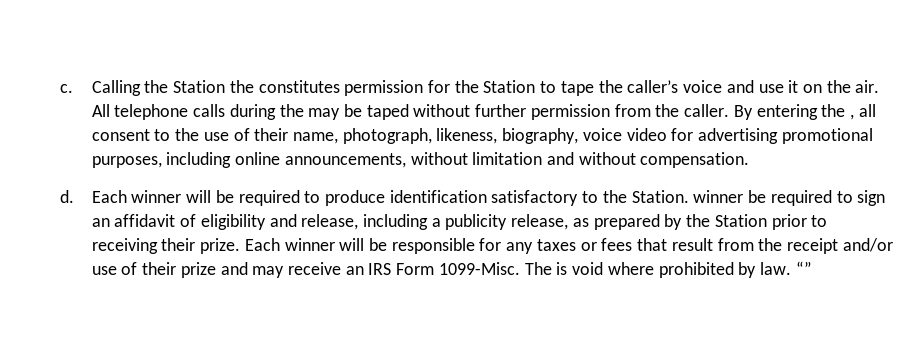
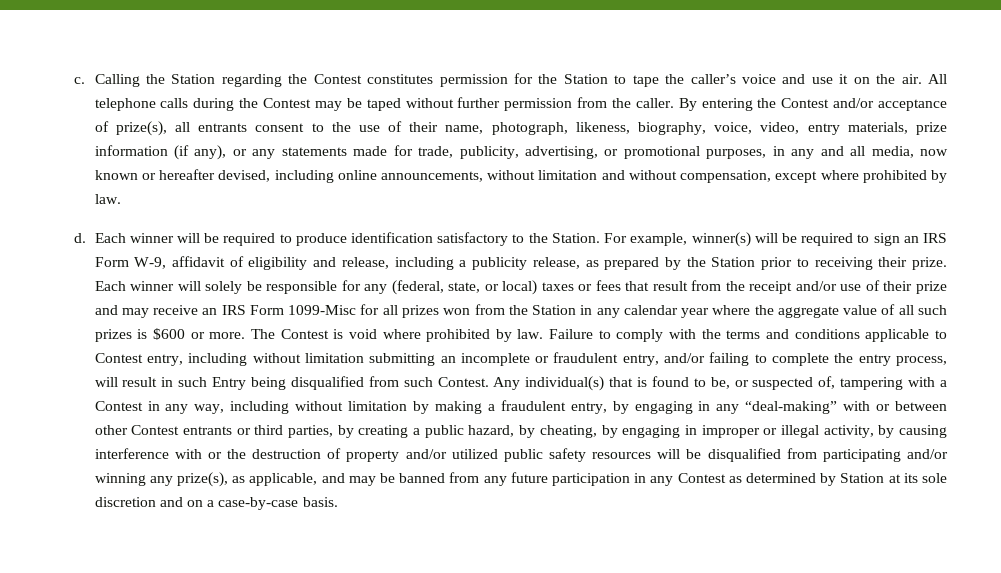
[229,80,254,93] the -> [221,74,362,87] regarding the Contest
(304, 110) none -> [263,98,312,108] Contest
[849,104,876,120] , all -> [781,98,947,111] [94,121,248,136] Contest and/or acceptance of prize(s), all entrants
[582,128,873,144] [91,156,162,168] voice video for advertising promotional purposes, -> [714,122,947,135] [94,145,948,160] [94,169,271,182] voice, video, entry materials, prize information (if any), or any statements made for trade, publicity, advertising, or promotional purposes, in any and all media, now known or hereafter devised,
[640,152,750,168] compensation. -> [680,170,947,183] [94,194,121,204] compensation, except where prohibited by law.
[693,190,744,203] winner -> [604,232,778,247] For example, winner(s) will
(110, 222) none -> [923,233,948,243] [94,257,167,269] IRS Form W-9,
(365, 244) none -> [205,281,243,294] solely
(534, 248) none -> [391,280,538,295] (federal, state, or local)
[438,262,552,275] 1099-Misc. The -> [288,304,948,318] [94,328,329,342] 1099-Misc for all prizes won from the Station in any calendar year where the aggregate value of all such prizes is $600 or more. The Contest
[795,261,812,275] “” -> [549,329,947,342] [94,352,947,366] [94,376,947,391] [94,400,947,414] [94,425,948,438] [94,448,949,462] [94,472,948,487] [94,497,338,510] Failure to comply with the terms and conditions applicable to Contest entry, including without limitation submitting an incomplete or fraudulent entry, and/or failing to complete the entry process, will result in such Entry being disqualified from such Contest. Any individual(s) that is found to be, or suspected of, tampering with a Contest in any way, including without limitation by making a fraudulent entry, by engaging in any “deal-making” with or between other Contest entrants or third parties, by creating a public hazard, by cheating, by engaging in improper or illegal activity, by causing interference with or the destruction of property and/or utilized public safety resources will be disqualified from participating and/or winning any prize(s), as applicable, and may be banned from any future participation in any Contest as determined by Station at its sole discretion and on a case-by-case basis.

